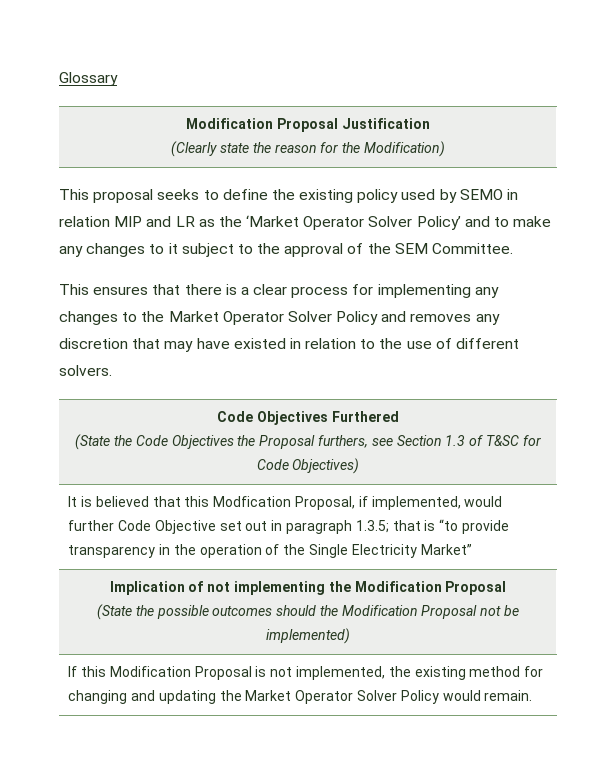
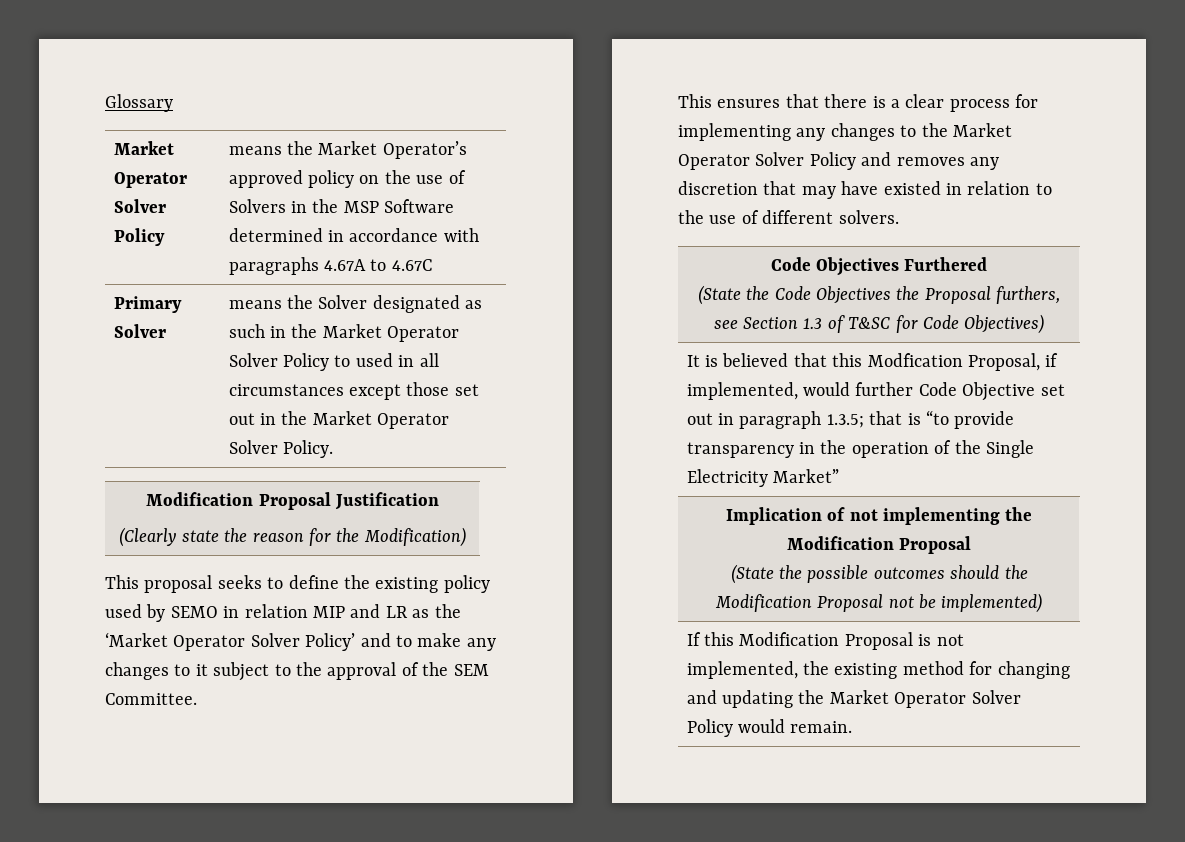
(118, 79) none -> [113,141,174,155] [113,172,187,188] [113,199,166,213] [113,228,165,246] [228,141,467,159] [228,170,466,188] [228,199,455,213] [228,228,479,242] [228,257,432,275] [113,296,182,313] [113,324,166,338] [228,295,483,313] [228,324,460,342] [228,353,439,371] [228,382,479,400] [228,411,450,429] [228,440,334,458] // Market Operator Solver Policy | means the Market Operator’s approved policy on the use of Solvers in the MSP Software determined in accordance with paragraphs 4.67A to 4.67C // Primary Solver | means the Solver designated as such in the Market Operator Solver Policy to used in all circumstances except those set out in the Market Operator Solver Policy.

